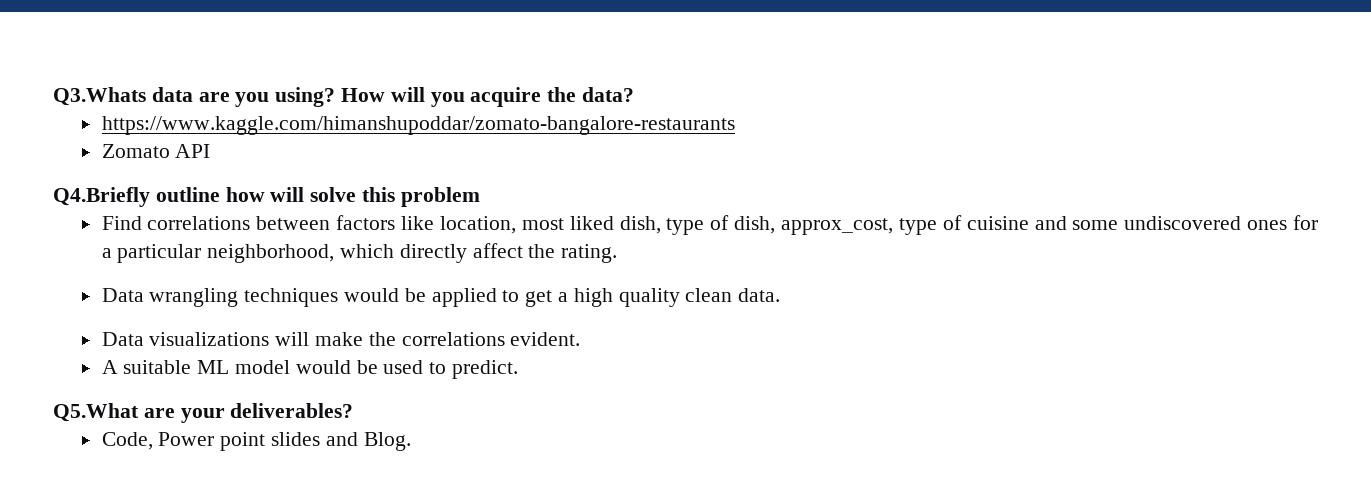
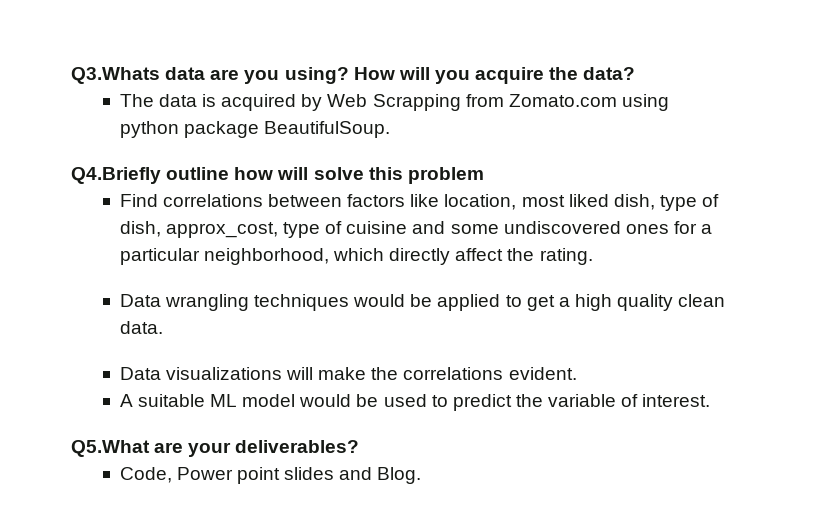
[101,116,735,135] [101,144,211,158] https://www.kaggle.com/himanshupoddar/zomato-bangalore-restaurants // Zomato API -> [119,94,669,111] [119,121,391,138] The data is acquired by Web Scrapping from Zomato.com using python package BeautifulSoup.
[451,360,518,379] predict. -> [452,394,711,411] predict the variable of interest.

